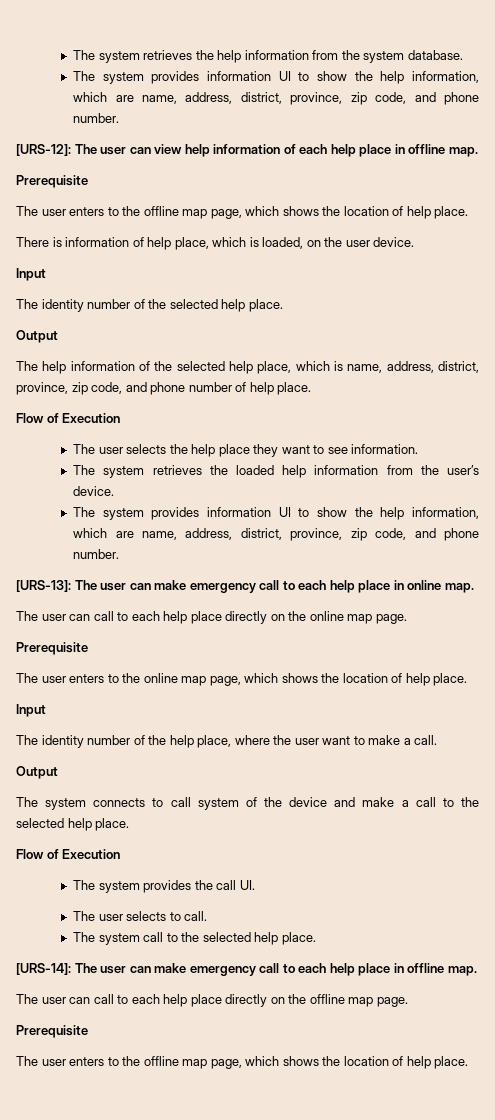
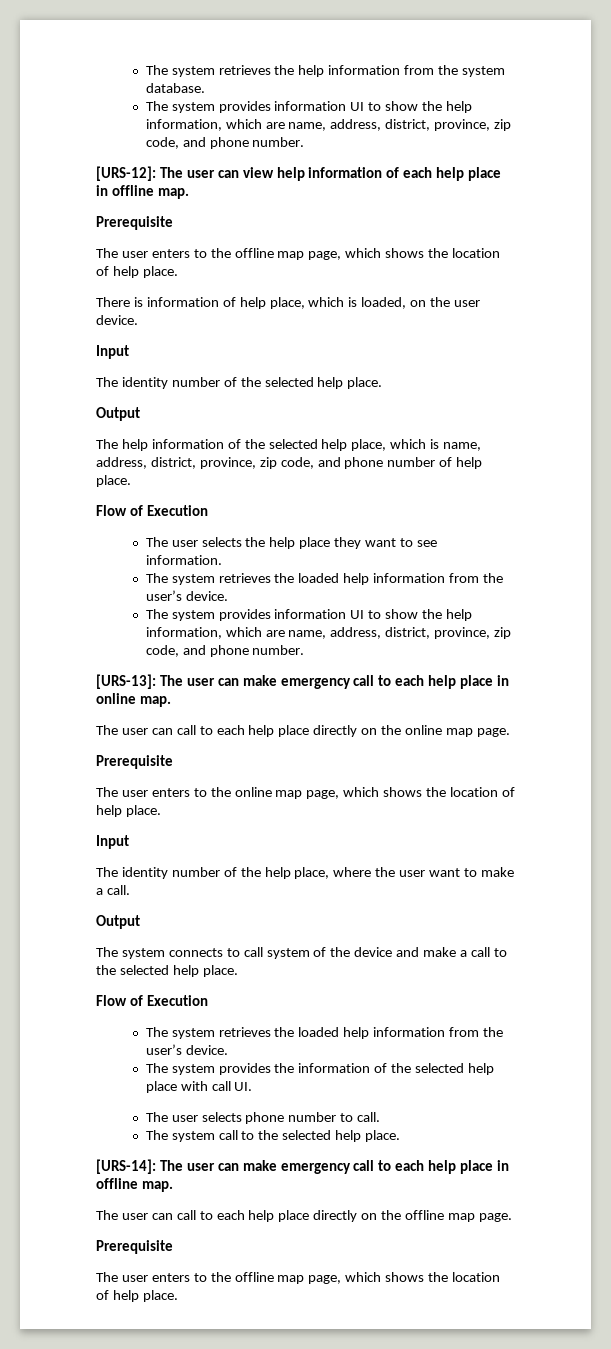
[143,880,213,893] provides the -> [218,1027,504,1039] [145,1044,228,1055] [145,1063,495,1075] [145,1081,208,1093] retrieves the loaded help information from the user’s device. // The system provides the information of the selected help place with
(167, 916) none -> [245,1112,337,1124] phone number

